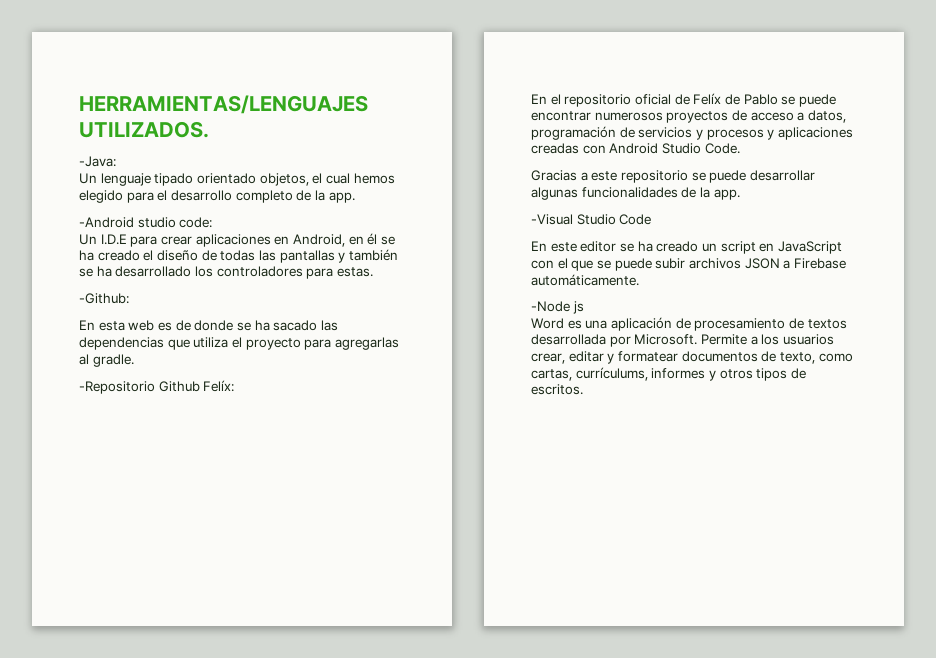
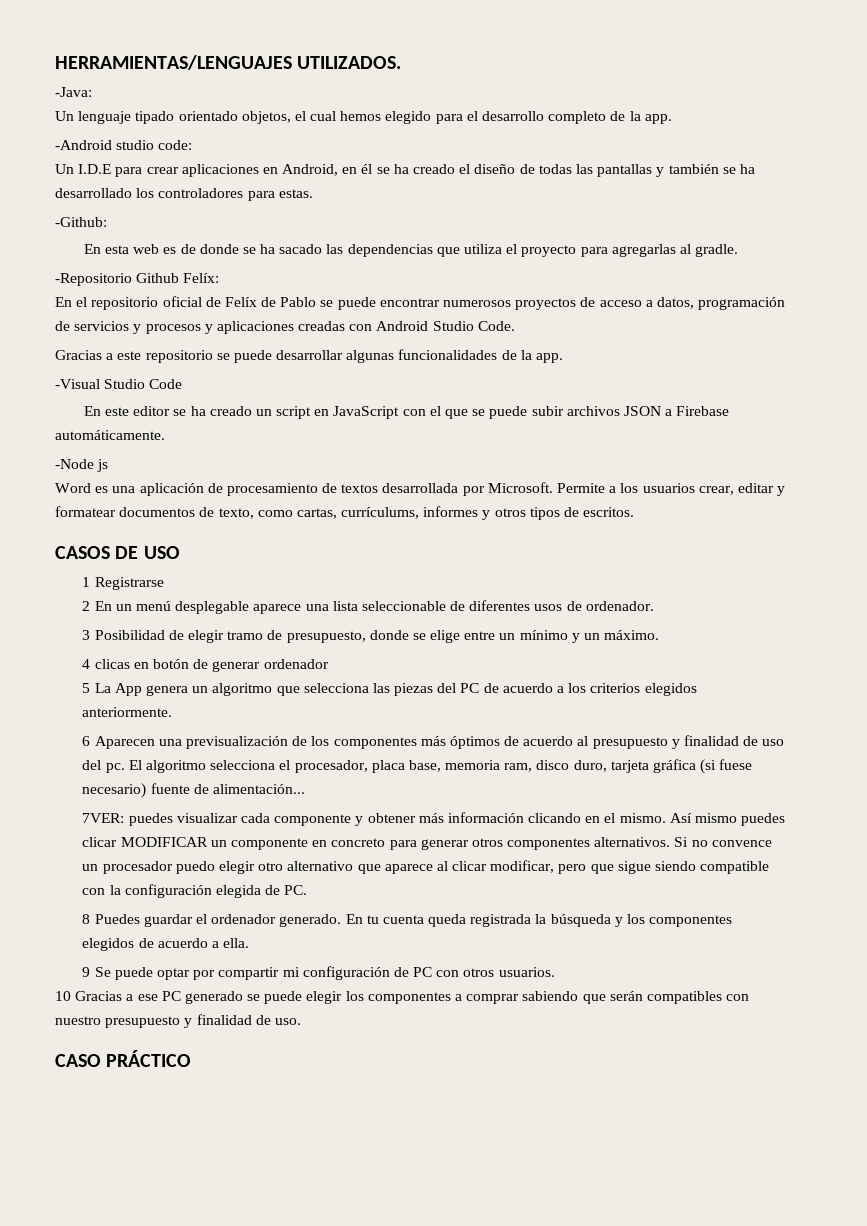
(583, 389) none -> [55,546,180,559] [82,577,164,590] [82,600,654,614] [82,630,660,643] [82,659,329,672] [82,683,697,696] [82,707,173,717] [82,735,785,749] [82,759,753,774] [82,783,305,798] [82,812,786,826] [82,837,772,850] [82,860,770,874] [82,884,308,898] [82,914,733,927] [82,938,250,951] [82,966,555,980] [55,991,750,1004] [55,1014,301,1028] [55,1050,192,1067] // CASOS DE USO // 1 Registrarse // 2 En un menú desplegable aparece una lista seleccionable de diferentes usos de ordenador. // 3 Posibilidad de elegir tramo de presupuesto, donde se elige entre un mínimo y un máximo. // 4 clicas en botón de generar ordenador // 5 La App genera un algoritmo que selecciona las piezas del PC de acuerdo a los criterios elegidos anteriormente. // 6 Aparecen una previsualización de los componentes más óptimos de acuerdo al presupuesto y finalidad de uso del pc. El algoritmo selecciona el procesador, placa base, memoria ram, disco duro, tarjeta gráfica (si fuese necesario) fuente de alimentación... // 7VER: puedes visualizar cada componente y obtener más información clicando en el mismo. Así mismo puedes clicar MODIFICAR un componente en concreto para generar otros componentes alternativos. Si no convence un procesador puedo elegir otro alternativo que aparece al clicar modificar, pero que sigue siendo compatible con la configuración elegida de PC. // 8 Puedes guardar el ordenador generado. En tu cuenta queda registrada la búsqueda y los componentes elegidos de acuerdo a ella. // 9 Se puede optar por compartir mi configuración de PC con otros usuarios. // 10 Gracias a ese PC generado se puede elegir los componentes a comprar sabiendo que serán compatibles con nuestro presupuesto y finalidad de uso. // CASO PRÁCTICO

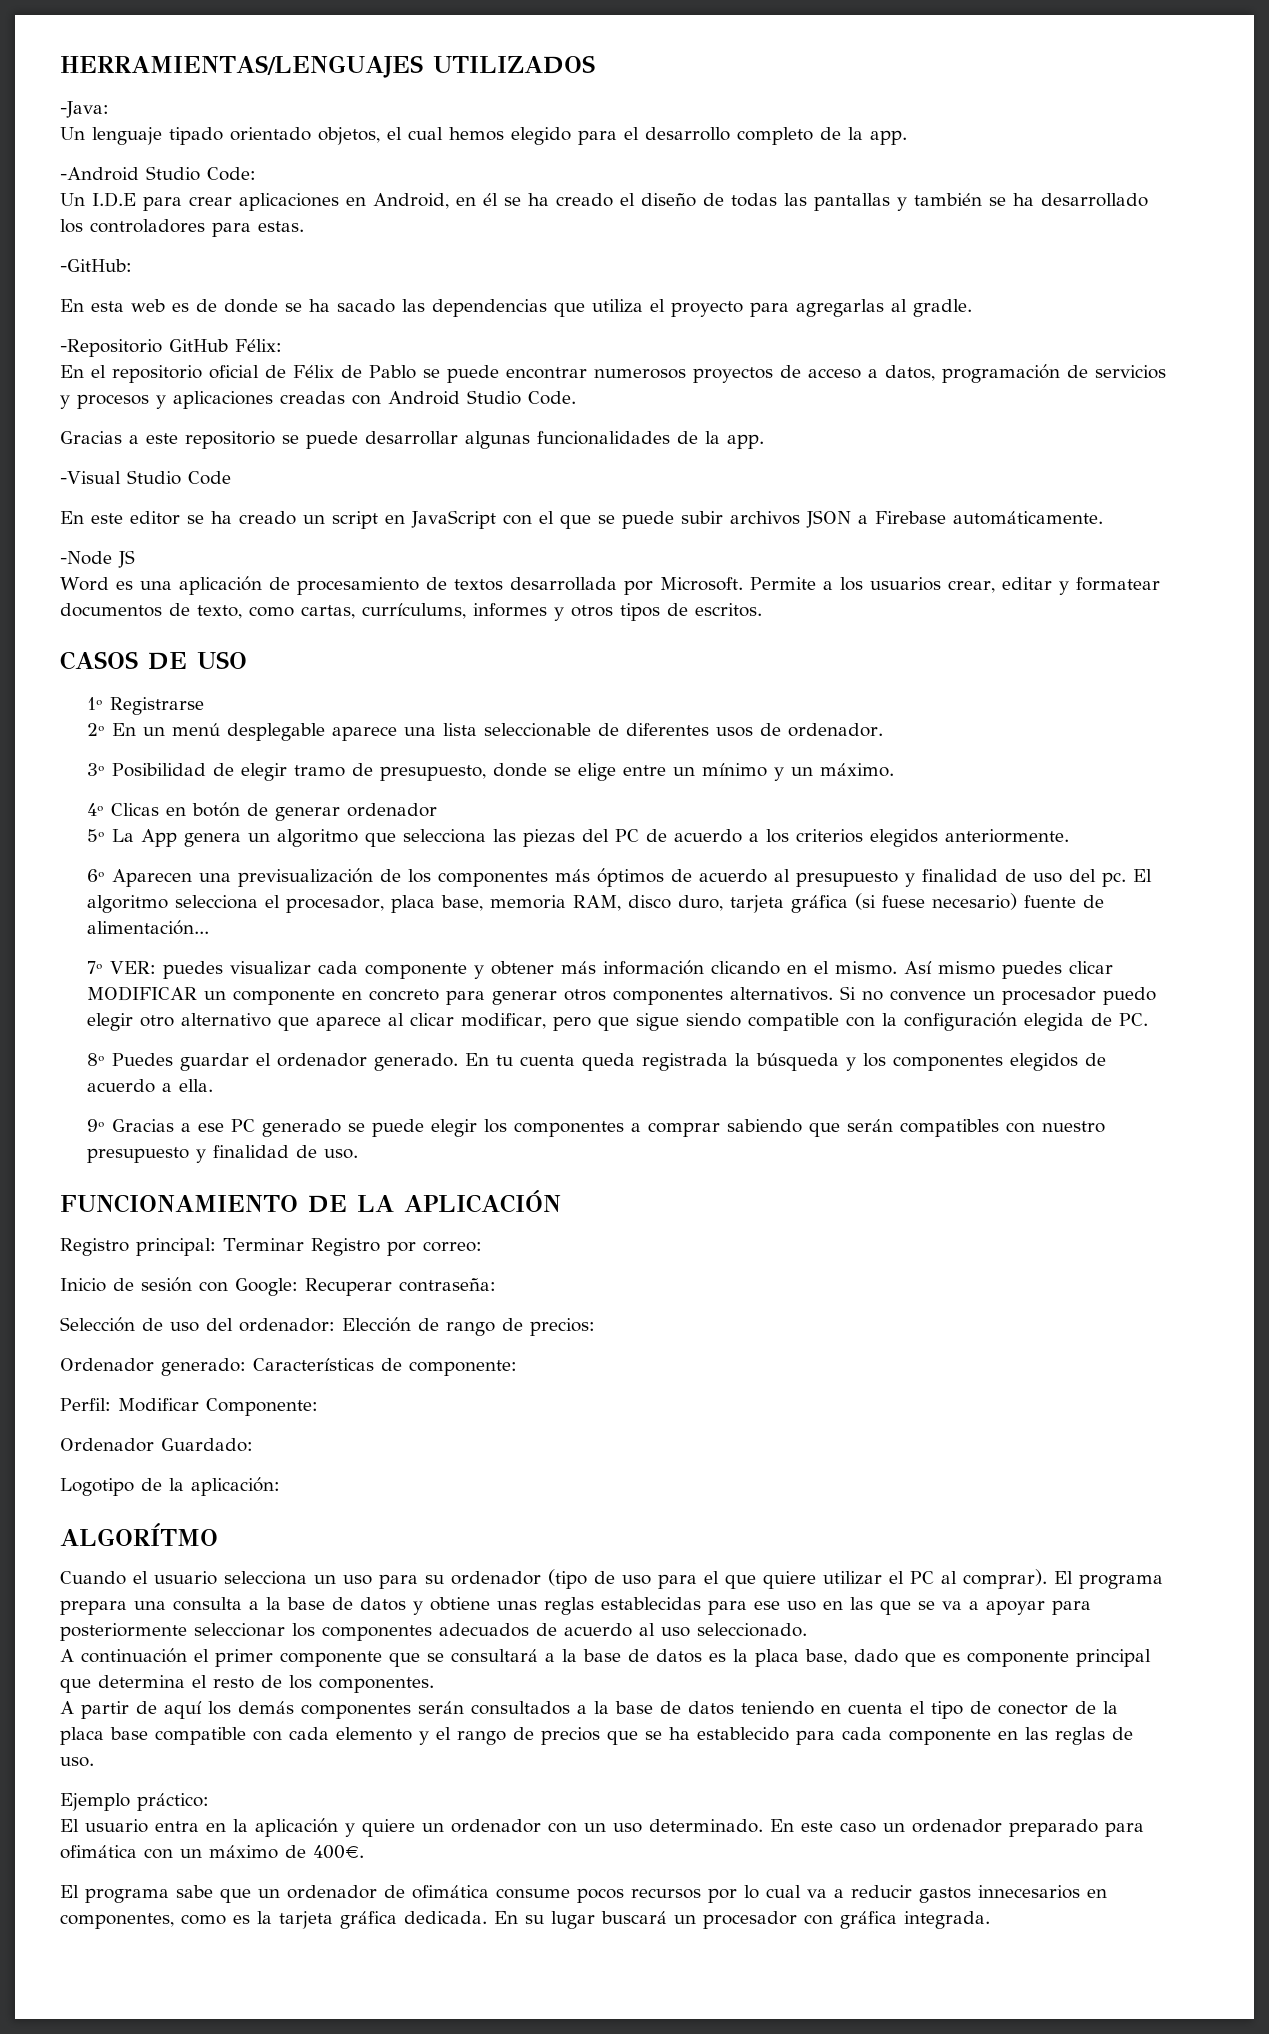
[297,56,402,69] UTILIZADOS. -> [432,55,595,74] UTILIZADOS
[116,140,193,150] studio code: -> [146,166,256,181] Studio Code:
[55,217,107,227] -Github: -> [60,259,132,272] -GitHub:
[136,273,220,283] Github Felíx: -> [169,339,282,352] GitHub Félix:
[224,297,257,307] Felíx -> [293,365,334,378] Félix
[97,459,109,472] js -> [118,550,135,568] JS
[82,577,91,587] 1 -> [86,697,103,710] 1º
[82,601,91,611] 2 -> [86,723,105,736] 2º
[82,630,91,640] 3 -> [86,763,105,776] 3º
[82,659,130,669] 4 clicas -> [86,803,159,816] 4º Clicas
[82,683,91,693] 5 -> [86,829,105,842] 5º
[82,736,91,746] 6 -> [86,869,105,882] 6º
[504,763,533,772] ram, -> [572,895,621,911] RAM,
[82,813,125,823] 7VER: -> [86,961,156,974] 7º VER:
[82,914,91,924] 8 -> [86,1053,105,1066] 8º
[82,966,555,980] [55,991,71,1001] 9 Se puede optar por compartir mi configuración de PC con otros usuarios. // 10 -> [86,1119,105,1132] 9º
[55,1050,192,1067] CASO PRÁCTICO -> [60,1190,561,1213] [60,1238,482,1256] [60,1277,496,1296] [60,1317,595,1336] [60,1358,517,1376] [60,1398,318,1416] [60,1438,253,1452] [60,1477,280,1496] [60,1523,218,1546] [60,1569,1163,1589] [60,1597,1091,1615] [60,1623,807,1641] [60,1648,1151,1667] [60,1675,434,1693] [60,1701,1118,1719] [60,1727,1133,1745] [60,1757,94,1767] [60,1793,209,1811] [60,1818,1144,1837] [60,1845,364,1859] [60,1885,1107,1903] [60,1911,990,1929] FUNCIONAMIENTO DE LA APLICACIÓN // Registro principal: Terminar Registro por correo: // Inicio de sesión con Google: Recuperar contraseña: // Selección de uso del ordenador: Elección de rango de precios: // Ordenador generado: Características de componente: // Perfil: Modificar Componente: // Ordenador Guardado: // Logotipo de la aplicación: // ALGORÍTMO // Cuando el usuario selecciona un uso para su ordenador (tipo de uso para el que quiere utilizar el PC al comprar). El programa prepara una consulta a la base de datos y obtiene unas reglas establecidas para ese uso en las que se va a apoyar para posteriormente seleccionar los componentes adecuados de acuerdo al uso seleccionado. // A continuación el primer componente que se consultará a la base de datos es la placa base, dado que es componente principal que determina el resto de los componentes. // A partir de aquí los demás componentes serán consultados a la base de datos teniendo en cuenta el tipo de conector de la placa base compatible con cada elemento y el rango de precios que se ha establecido para cada componente en las reglas de uso. // Ejemplo práctico: // El usuario entra en la aplicación y quiere un ordenador con un uso determinado. En este caso un ordenador preparado para ofimática con un máximo de 400€. // El programa sabe que un ordenador de ofimática consume pocos recursos por lo cual va a reducir gastos innecesarios en componentes, como es la tarjeta gráfica dedicada. En su lugar buscará un procesador con gráfica integrada.

